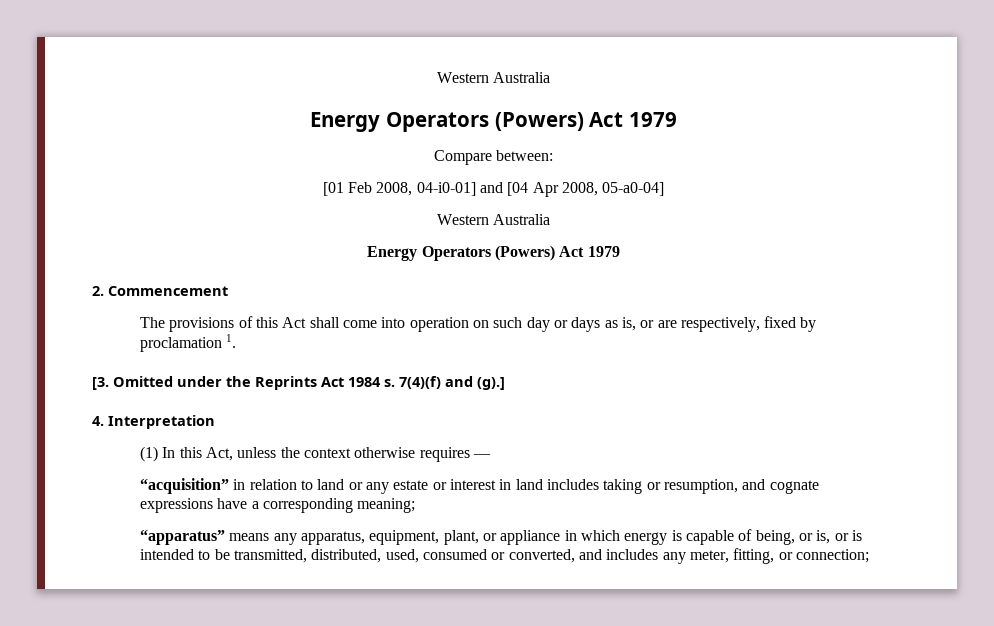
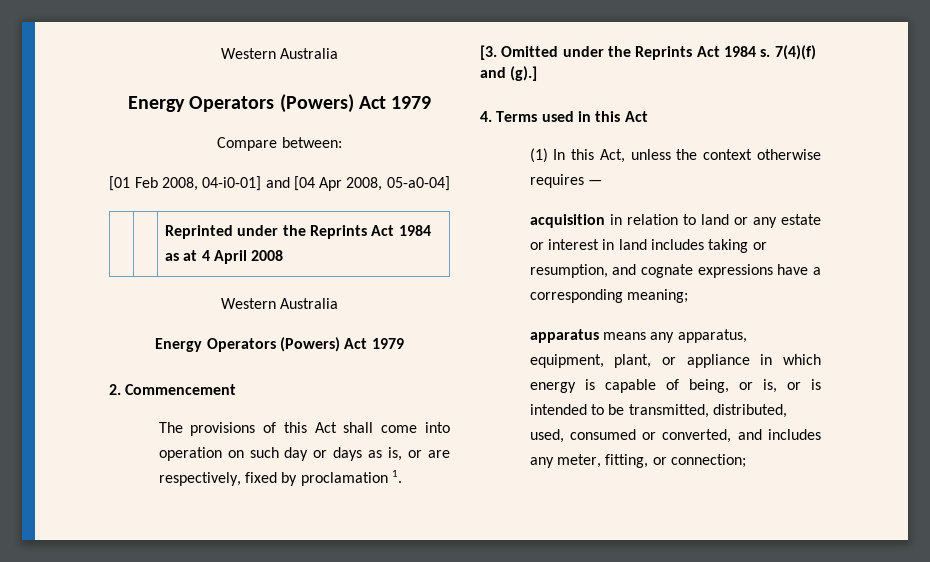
(665, 189) none -> [165,225,431,239] [165,250,284,264] // | | Reprinted under the Reprints Act 1984 as at 4 April 2008
[108,415,215,429] Interpretation -> [496,111,648,122] Terms used in this Act
[140,478,230,494] “acquisition” -> [529,214,605,228] acquisition
[140,529,226,545] “apparatus” -> [529,329,599,343] apparatus

